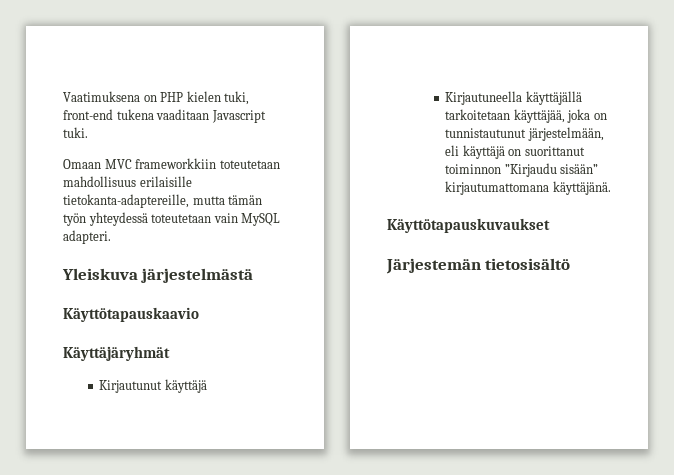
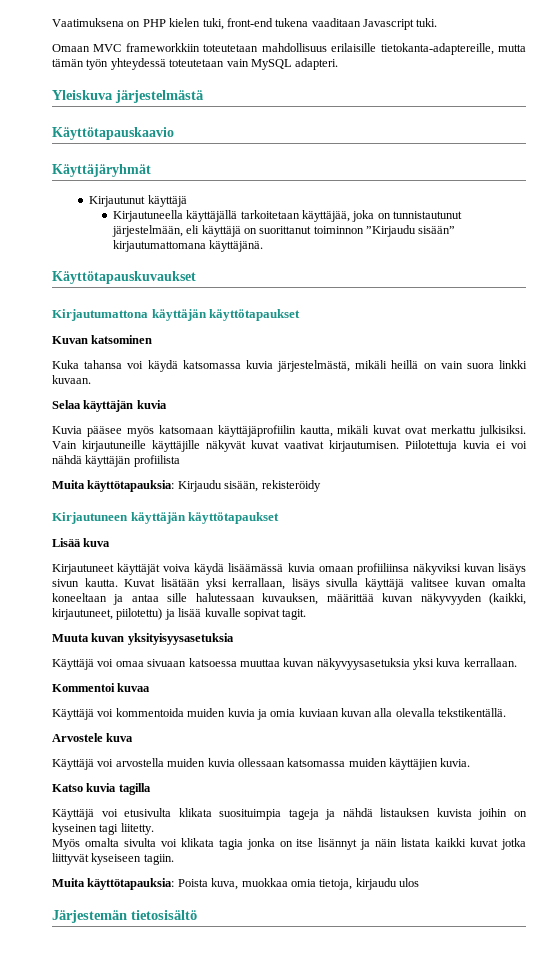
(550, 225) none -> [52,309,301,321] [52,335,153,344] [52,360,528,372] [52,375,91,384] [52,400,167,412] [52,425,526,437] [52,440,527,452] [52,455,180,467] [52,480,321,492] [52,512,280,524] [52,538,111,547] [52,563,527,575] [52,578,526,590] [52,593,526,605] [52,608,307,620] [52,633,234,645] [52,658,517,670] [52,683,151,692] [52,708,507,720] [52,733,134,742] [52,758,471,770] [52,783,151,795] [52,808,527,820] [52,823,154,835] [52,838,526,850] [52,853,174,865] [52,878,419,890] // Kirjautumattona käyttäjän käyttötapaukset // Kuvan katsominen // Kuka tahansa voi käydä katsomassa kuvia järjestelmästä, mikäli heillä on vain suora linkki kuvaan. // Selaa käyttäjän kuvia // Kuvia pääsee myös katsomaan käyttäjäprofiilin kautta, mikäli kuvat ovat merkattu julkisiksi. Vain kirjautuneille käyttäjille näkyvät kuvat vaativat kirjautumisen. Piilotettuja kuvia ei voi nähdä käyttäjän profiilista // Muita käyttötapauksia: Kirjaudu sisään, rekisteröidy // Kirjautuneen käyttäjän käyttötapaukset // Lisää kuva // Kirjautuneet käyttäjät voiva käydä lisäämässä kuvia omaan profiiliinsa näkyviksi kuvan lisäys sivun kautta. Kuvat lisätään yksi kerrallaan, lisäys sivulla käyttäjä valitsee kuvan omalta koneeltaan ja antaa sille halutessaan kuvauksen, määrittää kuvan näkyvyyden (kaikki, kirjautuneet, piilotettu) ja lisää kuvalle sopivat tagit. // Muuta kuvan yksityisyysasetuksia // Käyttäjä voi omaa sivuaan katsoessa muuttaa kuvan näkyvyysasetuksia yksi kuva kerrallaan. // Kommentoi kuvaa // Käyttäjä voi kommentoida muiden kuvia ja omia kuviaan kuvan alla olevalla tekstikentällä. // Arvostele kuva // Käyttäjä voi arvostella muiden kuvia ollessaan katsomassa muiden käyttäjien kuvia. // Katso kuvia tagilla // Käyttäjä voi etusivulta klikata suosituimpia tageja ja nähdä listauksen kuvista joihin on kyseinen tagi liitetty. // Myös omalta sivulta voi klikata tagia jonka on itse lisännyt ja näin listata kaikki kuvat jotka liittyvät kyseiseen tagiin. // Muita käyttötapauksia: Poista kuva, muokkaa omia tietoja, kirjaudu ulos

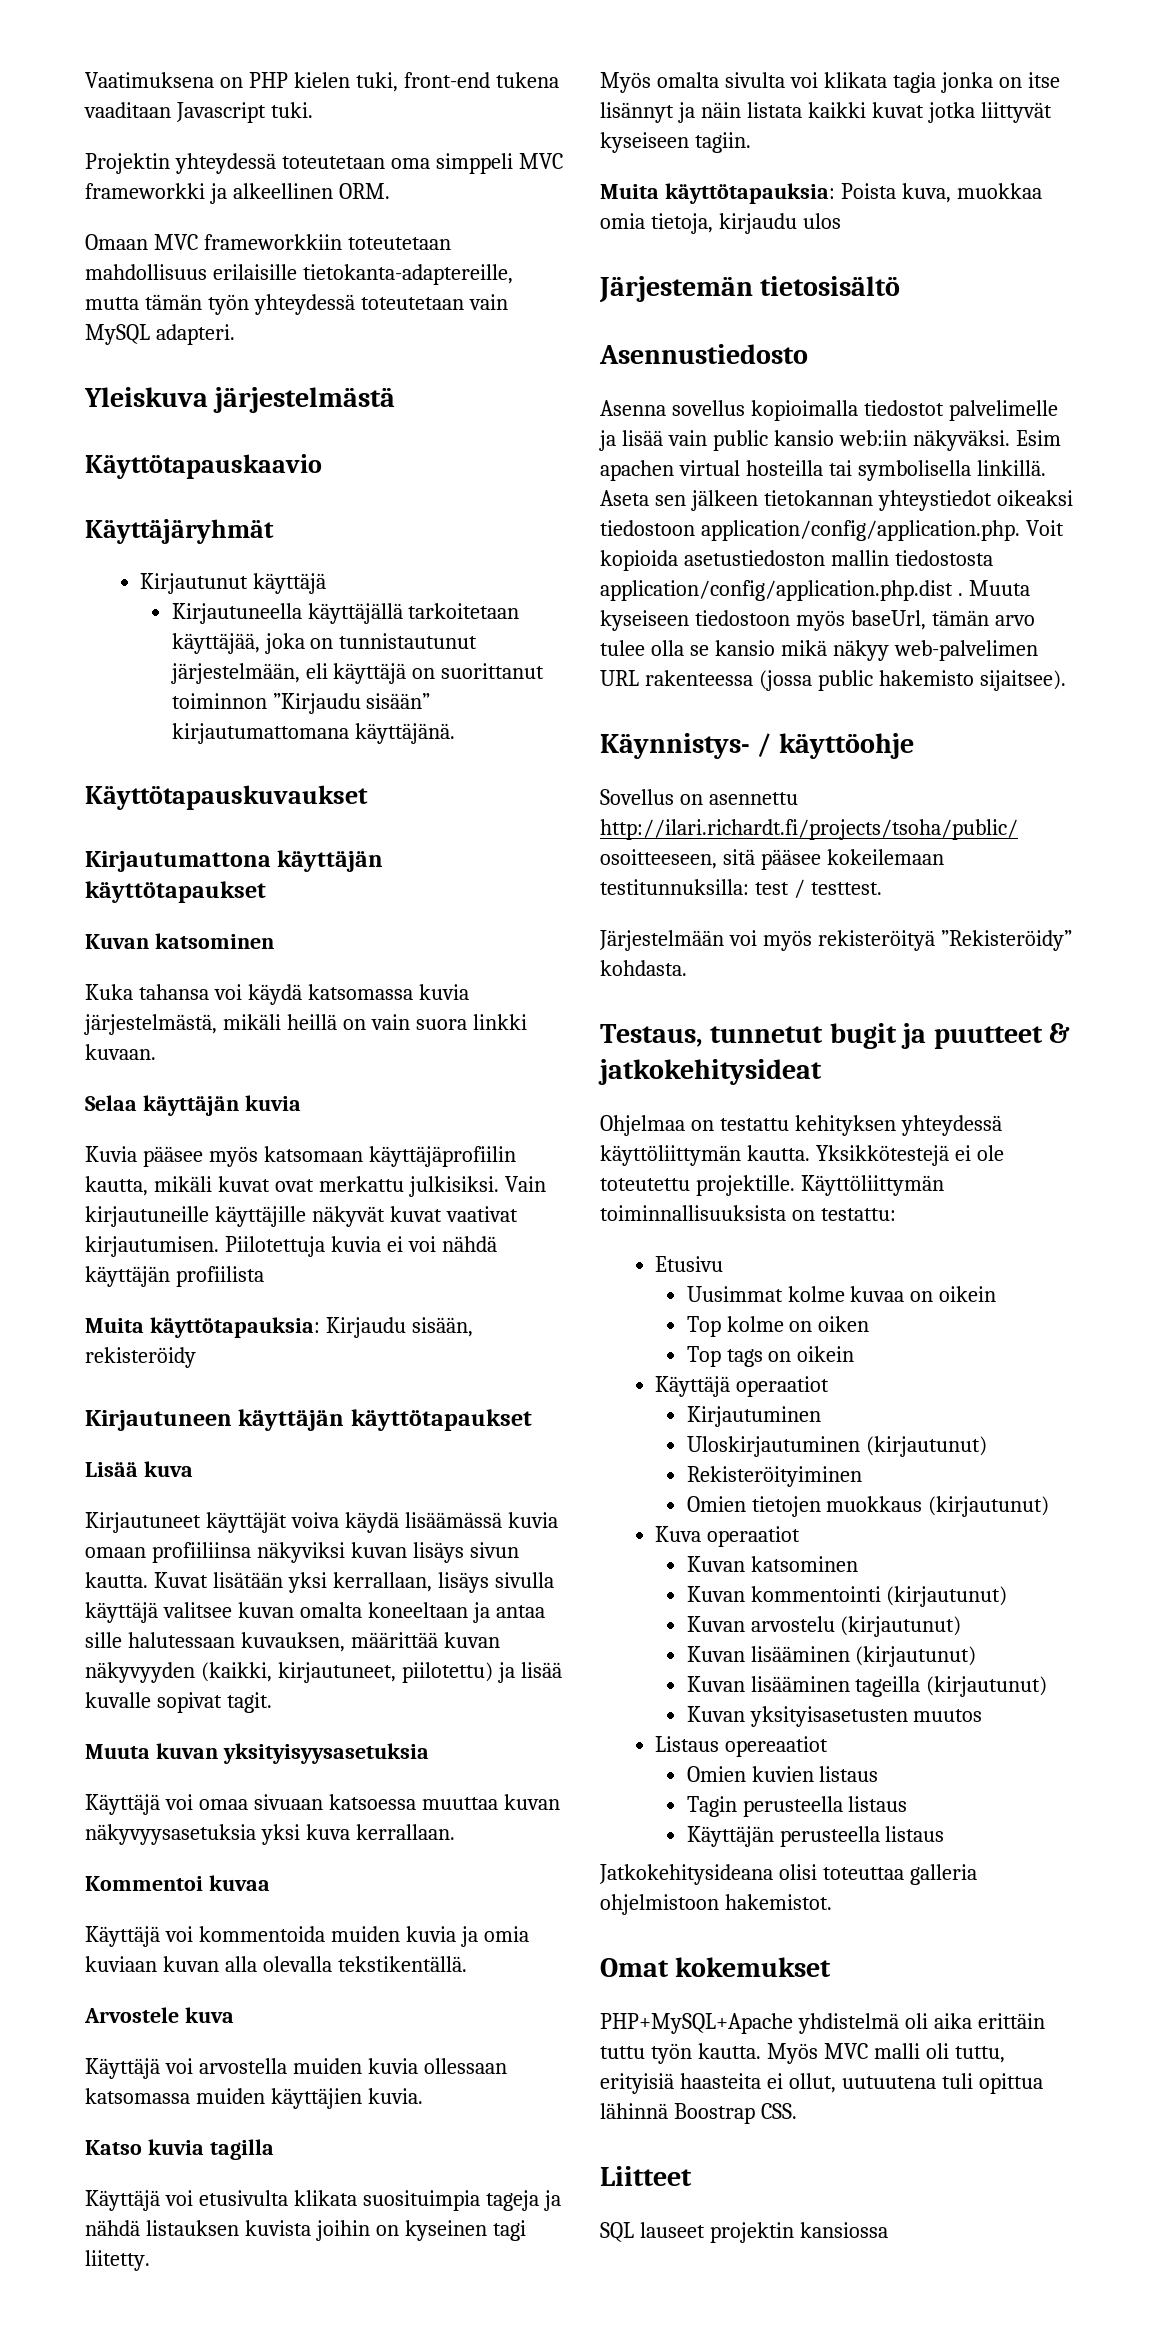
(438, 22) none -> [85,153,563,174] [85,183,390,204] // Projektin yhteydessä toteutetaan oma simppeli MVC frameworkki ja alkeellinen ORM.
(197, 915) none -> [599,344,808,364] [600,400,1058,421] [599,430,1061,451] [600,460,1046,481] [600,490,1073,511] [600,520,1064,541] [600,550,993,571] [600,580,1030,601] [600,610,1035,631] [600,640,1038,661] [600,670,1066,691] [600,733,914,759] [600,789,798,805] [600,819,1018,840] [600,849,944,870] [600,879,882,898] [599,930,1072,951] [600,960,687,976] [600,1023,1071,1049] [598,1059,822,1085] [600,1115,1002,1136] [600,1145,1004,1166] [600,1175,944,1196] [600,1205,896,1221] [655,1256,724,1272] [686,1286,997,1302] [686,1316,870,1337] [686,1346,855,1367] [655,1376,830,1397] [686,1406,821,1427] [686,1436,987,1457] [686,1466,862,1487] [686,1496,1050,1517] [655,1526,801,1547] [686,1556,858,1572] [686,1586,1008,1607] [686,1616,962,1637] [686,1646,977,1667] [686,1676,1048,1697] [686,1706,983,1727] [655,1736,829,1757] [686,1766,879,1782] [686,1796,908,1817] [686,1826,945,1847] [599,1864,977,1885] [600,1894,832,1915] [600,1957,832,1977] [600,2013,1045,2034] [600,2043,1005,2064] [600,2073,1043,2094] [600,2103,797,2124] [600,2166,692,2186] [600,2222,888,2243] // Asennustiedosto // Asenna sovellus kopioimalla tiedostot palvelimelle ja lisää vain public kansio web:iin näkyväksi. Esim apachen virtual hosteilla tai symbolisella linkillä. Aseta sen jälkeen tietokannan yhteystiedot oikeaksi tiedostoon application/config/application.php. Voit kopioida asetustiedoston mallin tiedostosta application/config/application.php.dist . Muuta kyseiseen tiedostoon myös baseUrl, tämän arvo tulee olla se kansio mikä näkyy web-palvelimen URL rakenteessa (jossa public hakemisto sijaitsee). // Käynnistys- / käyttöohje // Sovellus on asennettu http://ilari.richardt.fi/projects/tsoha/public/ osoitteeseen, sitä pääsee kokeilemaan testitunnuksilla: test / testtest. // Järjestelmään voi myös rekisteröityä ”Rekisteröidy” kohdasta. // Testaus, tunnetut bugit ja puutteet & jatkokehitysideat // Ohjelmaa on testattu kehityksen yhteydessä käyttöliittymän kautta. Yksikkötestejä ei ole toteutettu projektille. Käyttöliittymän toiminnallisuuksista on testattu: // Etusivu // Uusimmat kolme kuvaa on oikein // Top kolme on oiken // Top tags on oikein // Käyttäjä operaatiot // Kirjautuminen // Uloskirjautuminen (kirjautunut) // Rekisteröityiminen // Omien tietojen muokkaus (kirjautunut) // Kuva operaatiot // Kuvan katsominen // Kuvan kommentointi (kirjautunut) // Kuvan arvostelu (kirjautunut) // Kuvan lisääminen (kirjautunut) // Kuvan lisääminen tageilla (kirjautunut) // Kuvan yksityisasetusten muutos // Listaus opereaatiot // Omien kuvien listaus // Tagin perusteella listaus // Käyttäjän perusteella listaus // Jatkokehitysideana olisi toteuttaa galleria ohjelmistoon hakemistot. // Omat kokemukset // PHP+MySQL+Apache yhdistelmä oli aika erittäin tuttu työn kautta. Myös MVC malli oli tuttu, erityisiä haasteita ei ollut, uutuutena tuli opittua lähinnä Boostrap CSS. // Liitteet // SQL lauseet projektin kansiossa

